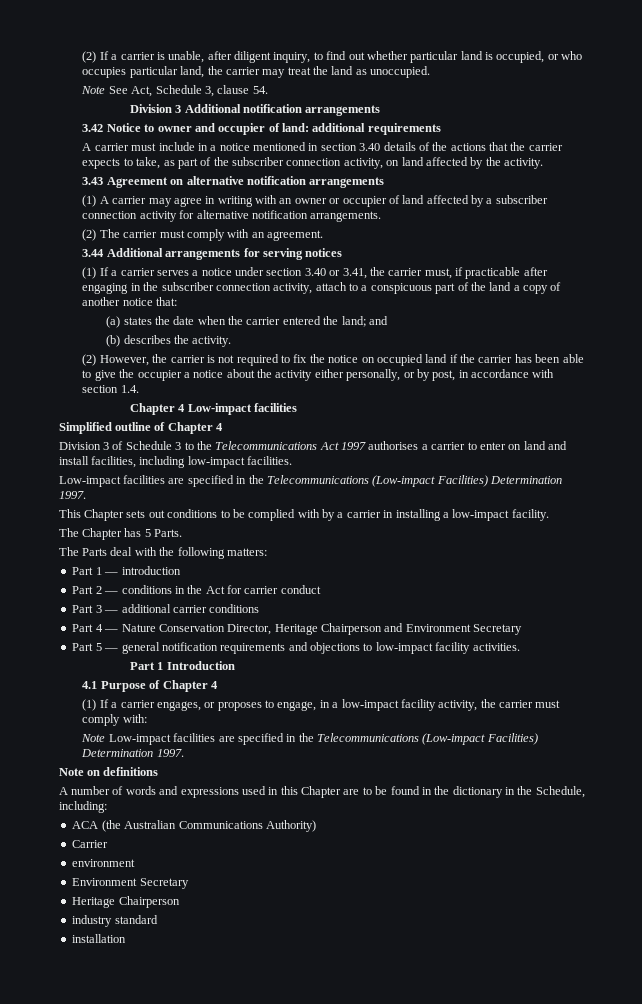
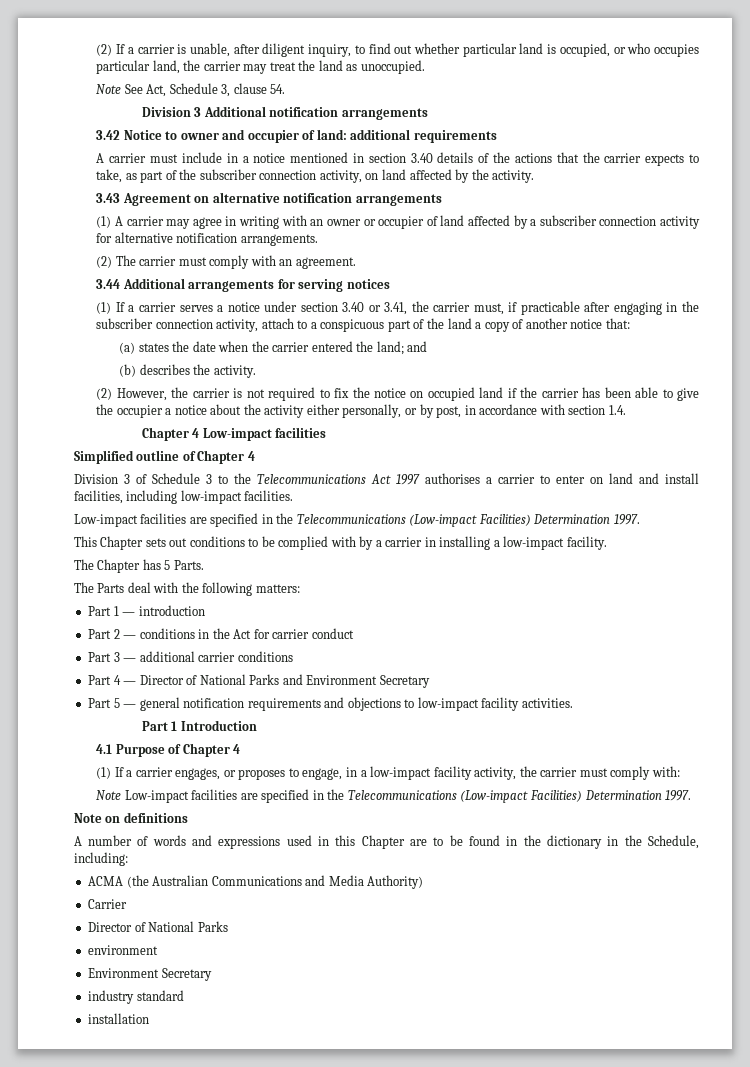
[121,623,383,635] Nature Conservation Director, Heritage Chairperson -> [139,674,280,685] Director of National Parks
[72,821,99,829] ACA -> [88,876,124,886] ACMA
(263, 825) none -> [305,875,364,886] and Media
(109, 844) none -> [88,921,228,932] // Director of National Parks
[72,896,180,908] // Heritage Chairperson -> (212, 974) none

